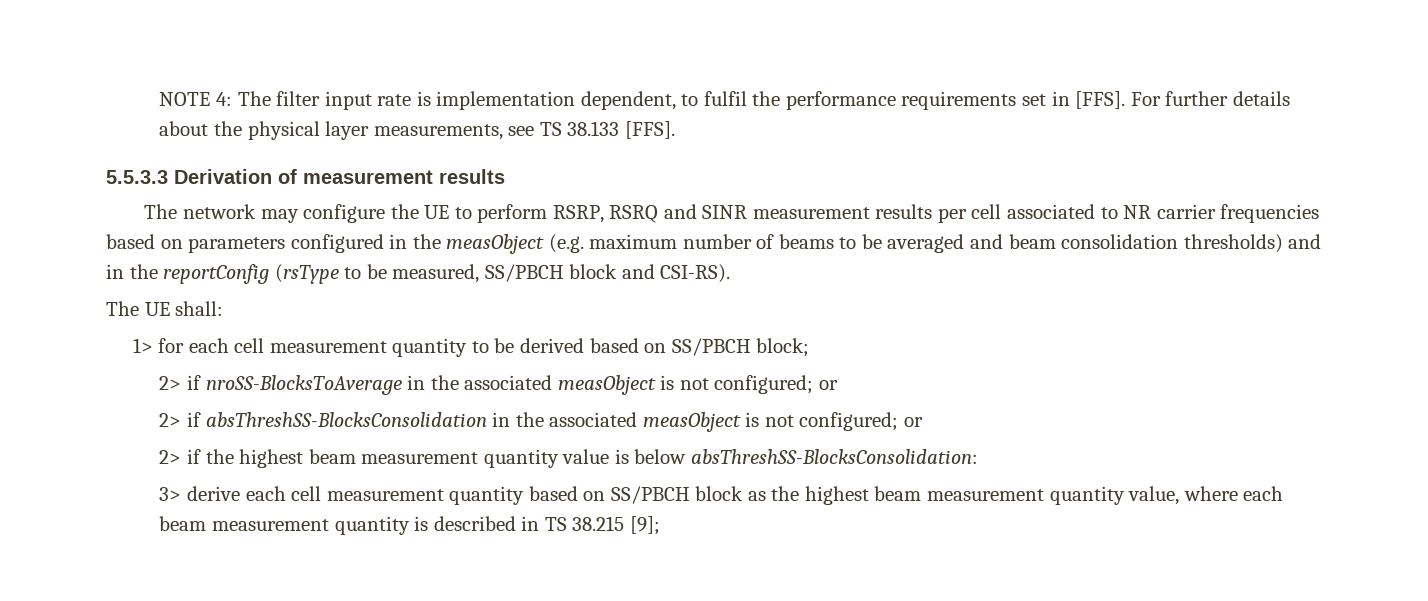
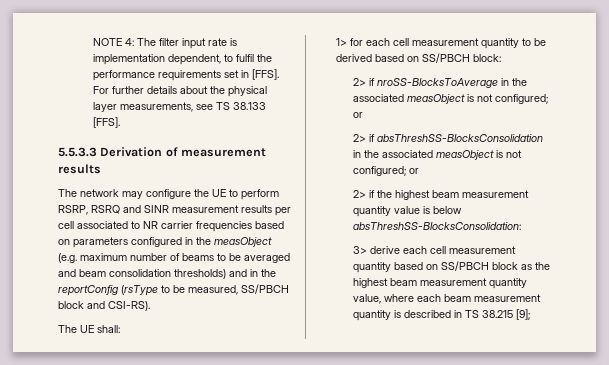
[756,338,810,357] block; -> [472,54,501,62] block:

